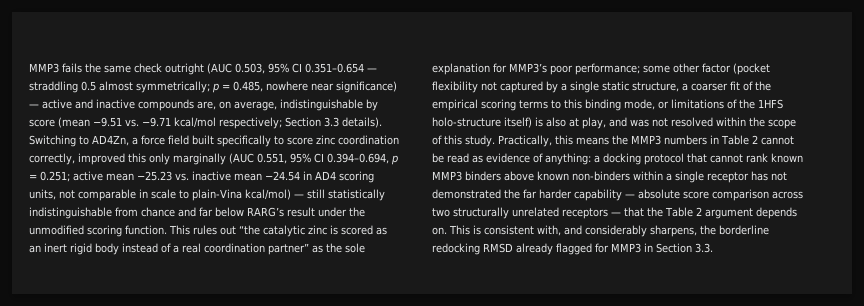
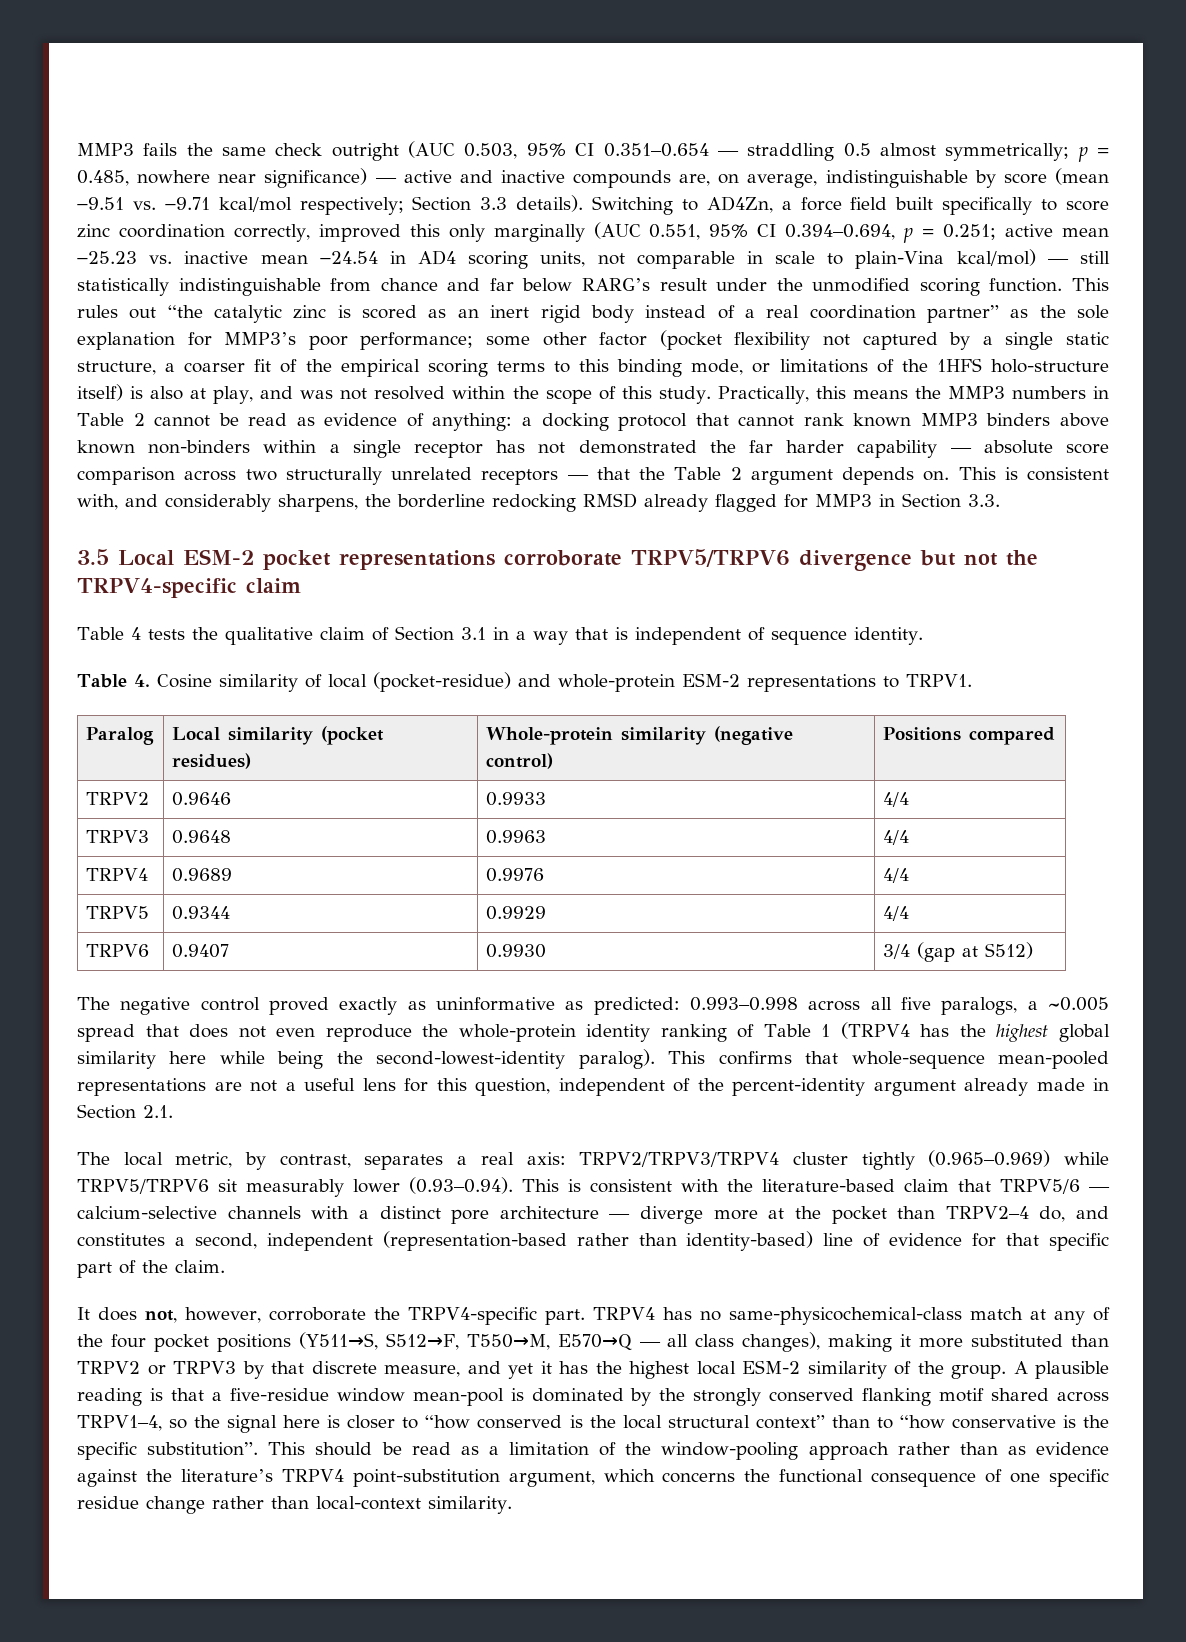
(713, 248) none -> [77,549,1038,571] [77,578,301,598] [77,626,923,645] [77,672,972,692] [86,727,155,745] [172,726,385,745] [172,753,252,769] [486,726,794,745] [486,753,554,769] [883,727,1056,745] [86,792,150,805] [172,792,232,806] [486,792,547,806] [883,792,910,807] [86,830,150,843] [172,830,232,844] [486,830,547,844] [883,830,910,845] [86,868,149,881] [172,868,233,882] [486,868,545,882] [883,868,910,883] [86,906,150,919] [172,906,231,920] [486,906,547,920] [883,906,910,921] [86,944,150,957] [172,944,230,958] [486,944,547,958] [883,942,1034,962] [77,997,1110,1015] [77,1022,1110,1042] [77,1049,1109,1069] [77,1078,1109,1096] [77,1104,173,1119] [77,1150,1109,1170] [77,1177,1110,1197] [77,1206,1109,1224] [77,1231,1109,1251] [77,1260,225,1278] [77,1307,1110,1325] [77,1332,1109,1352] [77,1360,1109,1379] [77,1388,1109,1406] [77,1415,1109,1433] [77,1442,1109,1460] [77,1469,1109,1487] [77,1496,512,1514] // 3.5 Local ESM-2 pocket representations corroborate TRPV5/TRPV6 divergence but not the TRPV4-specific claim // Table 4 tests the qualitative claim of Section 3.1 in a way that is independent of sequence identity. // Table 4. Cosine similarity of local (pocket-residue) and whole-protein ESM-2 representations to TRPV1. // Paralog | Local similarity (pocket residues) | Whole-protein similarity (negative control) | Positions compared // TRPV2 | 0.9646 | 0.9933 | 4/4 // TRPV3 | 0.9648 | 0.9963 | 4/4 // TRPV4 | 0.9689 | 0.9976 | 4/4 // TRPV5 | 0.9344 | 0.9929 | 4/4 // TRPV6 | 0.9407 | 0.9930 | 3/4 (gap at S512) // The negative control proved exactly as uninformative as predicted: 0.993–0.998 across all five paralogs, a ~0.005 spread that does not even reproduce the whole-protein identity ranking of Table 1 (TRPV4 has the highest global similarity here while being the second-lowest-identity paralog). This confirms that whole-sequence mean-pooled representations are not a useful lens for this question, independent of the percent-identity argument already made in Section 2.1. // The local metric, by contrast, separates a real axis: TRPV2/TRPV3/TRPV4 cluster tightly (0.965–0.969) while TRPV5/TRPV6 sit measurably lower (0.93–0.94). This is consistent with the literature-based claim that TRPV5/6 — calcium-selective channels with a distinct pore architecture — diverge more at the pocket than TRPV2–4 do, and constitutes a second, independent (representation-based rather than identity-based) line of evidence for that specific part of the claim. // It does not, however, corroborate the TRPV4-specific part. TRPV4 has no same-physicochemical-class match at any of the four pocket positions (Y511→S, S512→F, T550→M, E570→Q — all class changes), making it more substituted than TRPV2 or TRPV3 by that discrete measure, and yet it has the highest local ESM-2 similarity of the group. A plausible reading is that a five-residue window mean-pool is dominated by the strongly conserved flanking motif shared across TRPV1–4, so the signal here is closer to “how conserved is the local structural context” than to “how conservative is the specific substitution”. This should be read as a limitation of the window-pooling approach rather than as evidence against the literature’s TRPV4 point-substitution argument, which concerns the functional consequence of one specific residue change rather than local-context similarity.

